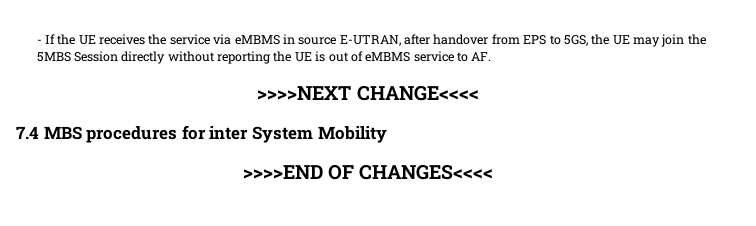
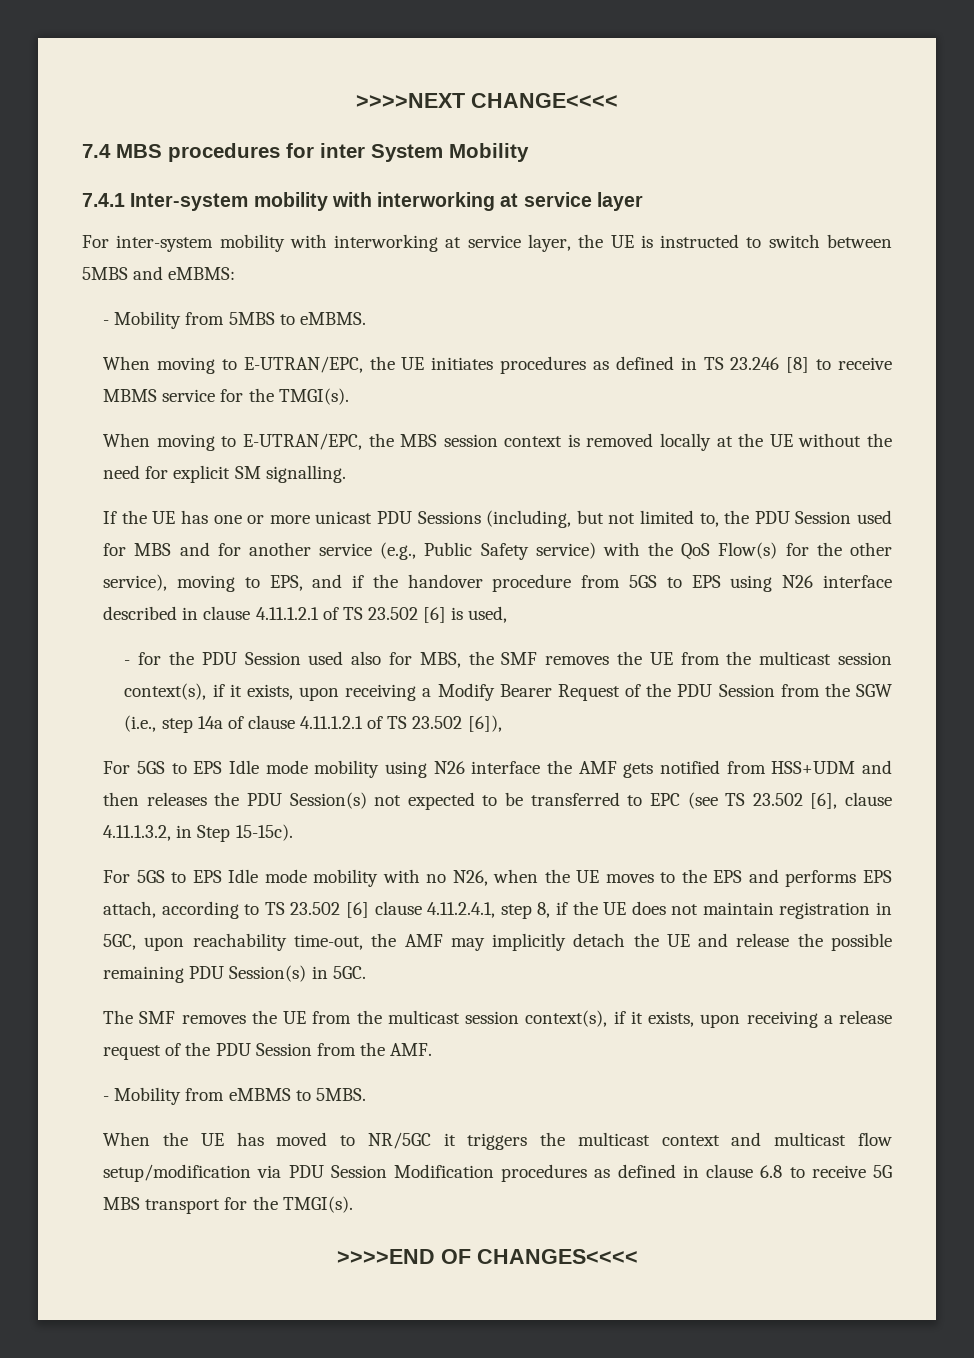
[36,34,706,47] [36,51,492,64] - If the UE receives the service via eMBMS in source E-UTRAN, after handover from EPS to 5GS, the UE may join the 5MBS Session directly without reporting the UE is out of eMBMS service to AF. // -> (356, 100) none
(387, 134) none -> [82,192,643,211] [82,234,893,252] [82,266,236,280] [103,311,366,329] [103,356,892,374] [103,388,349,405] [103,433,892,451] [103,465,346,483] [103,510,893,528] [103,542,892,560] [103,574,893,592] [103,606,508,623] [124,651,893,668] [124,683,892,701] [124,715,502,733] [103,760,892,778] [103,792,892,810] [103,824,293,842] [103,869,893,887] [103,901,892,919] [103,933,893,951] [103,965,366,983] [103,1010,892,1028] [103,1042,433,1060] [103,1087,366,1105] [103,1132,892,1150] [103,1164,892,1182] [103,1196,353,1214] // 7.4.1 Inter-system mobility with interworking at service layer // For inter-system mobility with interworking at service layer, the UE is instructed to switch between 5MBS and eMBMS: // - Mobility from 5MBS to eMBMS. // When moving to E-UTRAN/EPC, the UE initiates procedures as defined in TS 23.246 [8] to receive MBMS service for the TMGI(s). // When moving to E-UTRAN/EPC, the MBS session context is removed locally at the UE without the need for explicit SM signalling. // If the UE has one or more unicast PDU Sessions (including, but not limited to, the PDU Session used for MBS and for another service (e.g., Public Safety service) with the QoS Flow(s) for the other service), moving to EPS, and if the handover procedure from 5GS to EPS using N26 interface described in clause 4.11.1.2.1 of TS 23.502 [6] is used, // - for the PDU Session used also for MBS, the SMF removes the UE from the multicast session context(s), if it exists, upon receiving a Modify Bearer Request of the PDU Session from the SGW (i.e., step 14a of clause 4.11.1.2.1 of TS 23.502 [6]), // For 5GS to EPS Idle mode mobility using N26 interface the AMF gets notified from HSS+UDM and then releases the PDU Session(s) not expected to be transferred to EPC (see TS 23.502 [6], clause 4.11.1.3.2, in Step 15-15c). // For 5GS to EPS Idle mode mobility with no N26, when the UE moves to the EPS and performs EPS attach, according to TS 23.502 [6] clause 4.11.2.4.1, step 8, if the UE does not maintain registration in 5GC, upon reachability time-out, the AMF may implicitly detach the UE and release the possible remaining PDU Session(s) in 5GC. // The SMF removes the UE from the multicast session context(s), if it exists, upon receiving a release request of the PDU Session from the AMF. // - Mobility from eMBMS to 5MBS. // When the UE has moved to NR/5GC it triggers the multicast context and multicast flow setup/modification via PDU Session Modification procedures as defined in clause 6.8 to receive 5G MBS transport for the TMGI(s).

